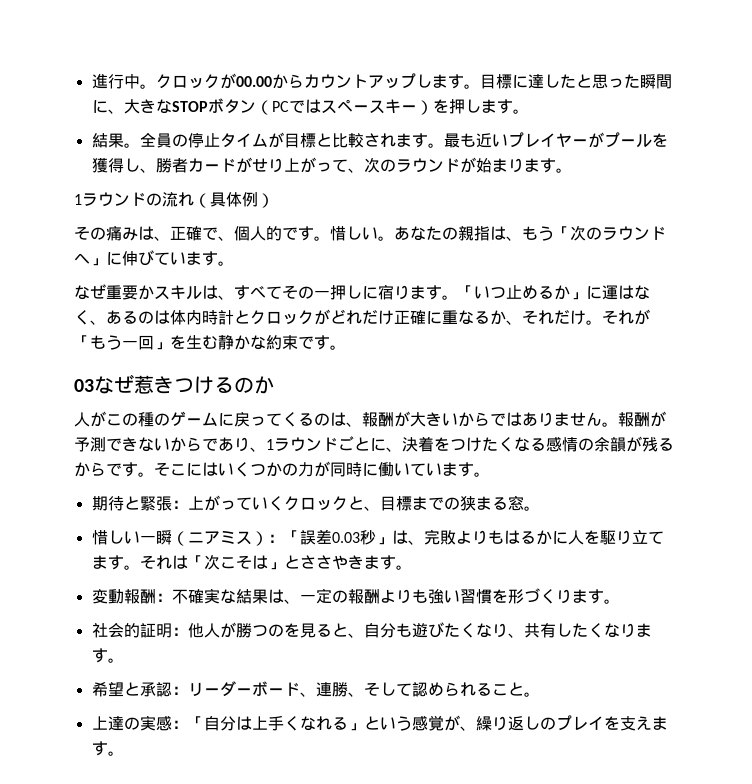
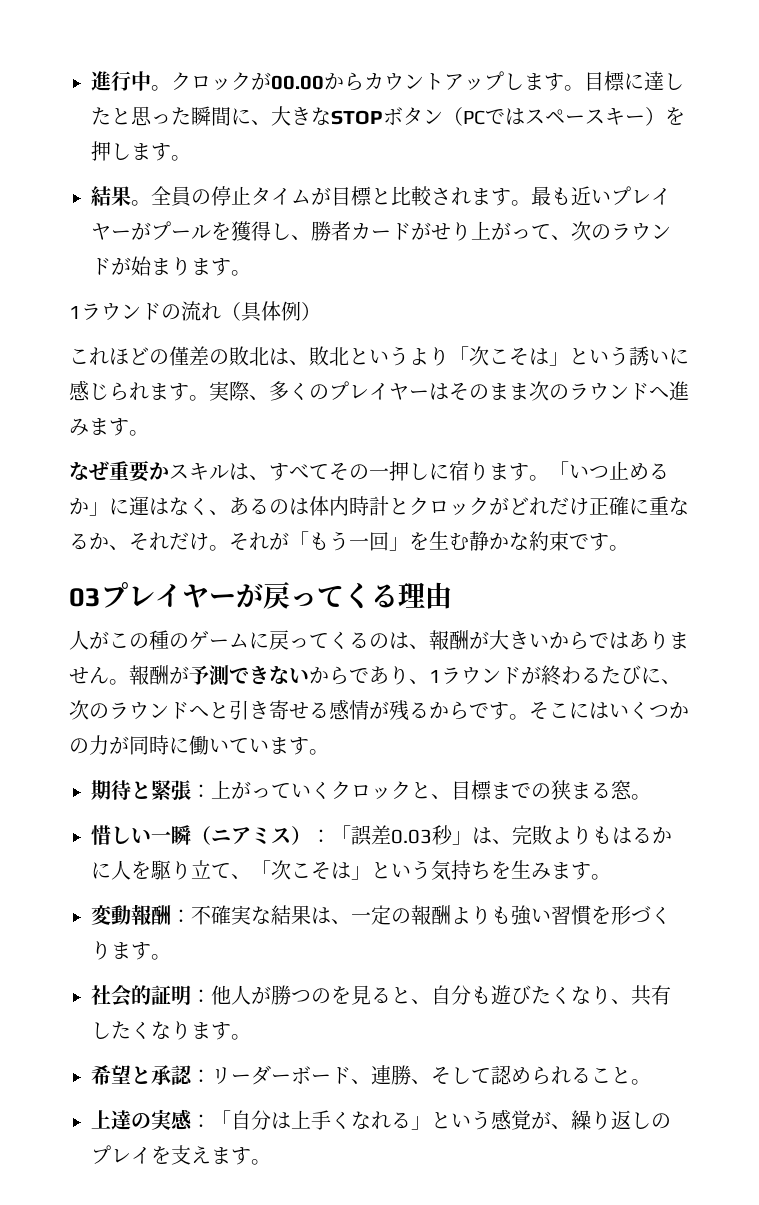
[74,225,666,241] [74,250,186,266] その痛みは、正確で、個人的です。惜しい。あなたの親指は、もう「次のラウンドへ」に伸びてい -> [69,346,689,366] [69,380,689,401] [69,418,89,436] これほどの僅差の敗北は、敗北というより「次こそは」という誘いに感じられます。実際、多くのプレイヤーはそのまま次のラウンドへ進み
[94,374,274,394] なぜ惹きつけるのか -> [101,582,452,609] プレイヤーが戻ってくる理由
[338,436,626,452] ごとに、決着をつけたくなる感情の余韻 -> [521,665,681,686] [69,699,369,720] が終わるたびに、次のラウンドへと引き寄せる感情
[91,554,364,570] ます。それは「次こそは」とささやき -> [231,860,551,881] 、「次こそは」という気持ちを生み

